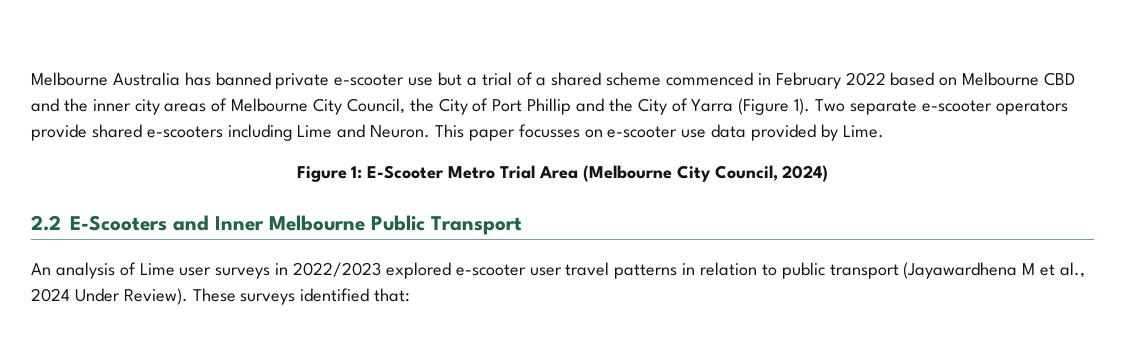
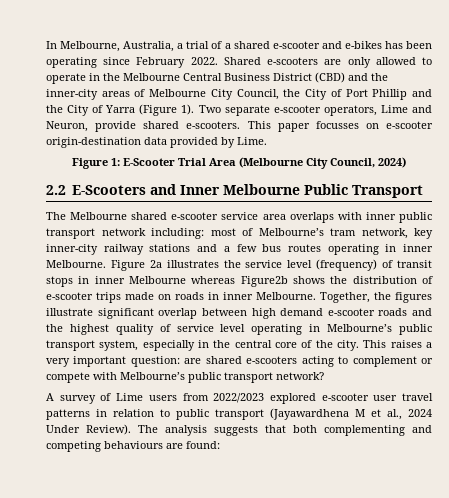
[31,72,463,89] Melbourne Australia has banned private e-scooter use but -> [46,41,175,52] In Melbourne, Australia,
[606,72,1076,89] [31,98,160,115] scheme commenced in February 2022 based on Melbourne CBD and the inner city -> [272,41,432,49] [46,57,433,68] [46,72,388,84] [46,89,98,100] e-scooter and e-bikes has been operating since February 2022. Shared e-scooters are only allowed to operate in the Melbourne Central Business District (CBD) and the inner-city
[995,100,1068,115] [31,124,431,141] operators provide shared e-scooters including Lime and Neuron. -> [323,105,432,116] [46,121,241,132] operators, Lime and Neuron, provide shared e-scooters.
[681,129,707,138] use -> [46,137,141,148] origin-destination
[448,166,496,179] Metro -> (175, 162) none
[31,262,289,279] An analysis of Lime user surveys in -> [46,212,432,223] [46,228,433,239] [46,244,433,255] [46,259,433,271] [46,276,433,287] [46,292,432,303] [46,308,432,319] [46,324,433,335] [46,340,432,351] [46,356,434,367] [46,372,324,383] [46,393,209,404] The Melbourne shared e-scooter service area overlaps with inner public transport network including: most of Melbourne’s tram network, key inner-city railway stations and a few bus routes operating in inner Melbourne. Figure 2a illustrates the service level (frequency) of transit stops in inner Melbourne whereas Figure2b shows the distribution of e-scooter trips made on roads in inner Melbourne. Together, the figures illustrate significant overlap between high demand e-scooter roads and the highest quality of service level operating in Melbourne’s public transport system, especially in the central core of the city. This raises a very important question: are shared e-scooters acting to complement or compete with Melbourne’s public transport network? // A survey of Lime users from
[192,288,411,305] These surveys identified that: -> [138,425,432,436] [46,441,220,452] The analysis suggests that both complementing and competing behaviours are found:

